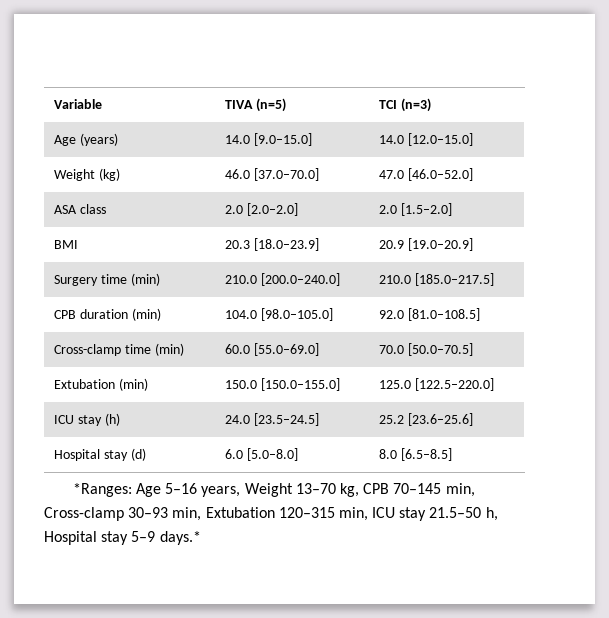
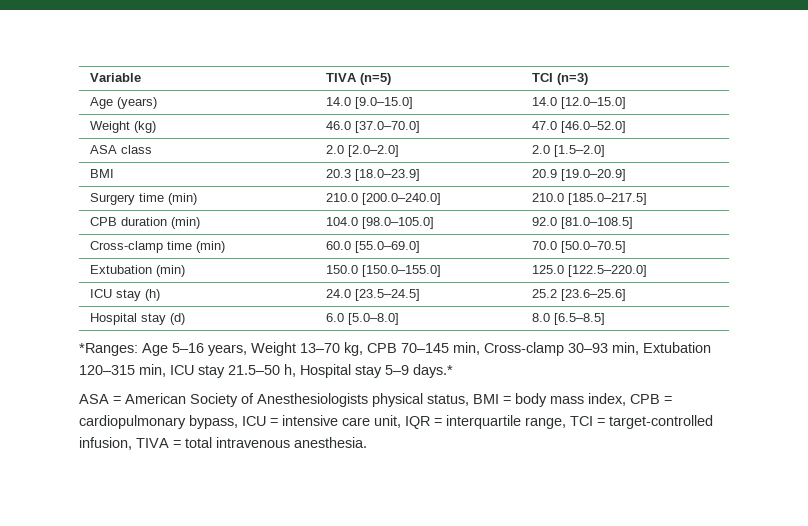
(201, 538) none -> [79,393,672,407] [79,415,713,429] [79,437,367,450] // ASA = American Society of Anesthesiologists physical status, BMI = body mass index, CPB = cardiopulmonary bypass, ICU = intensive care unit, IQR = interquartile range, TCI = target-controlled infusion, TIVA = total intravenous anesthesia.

